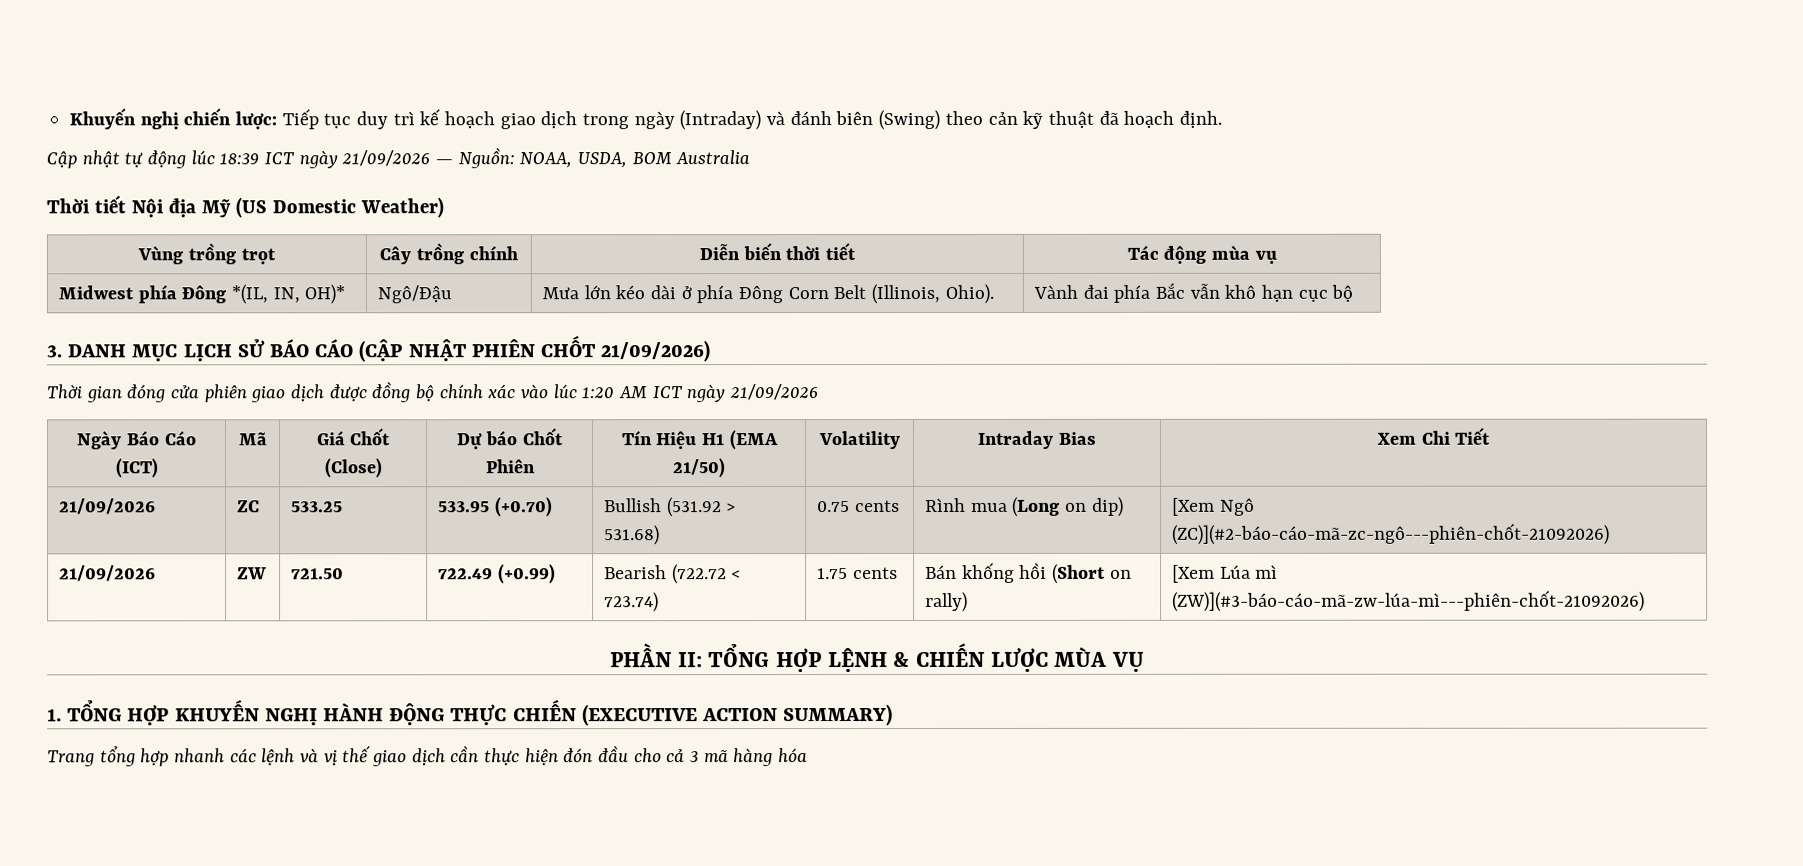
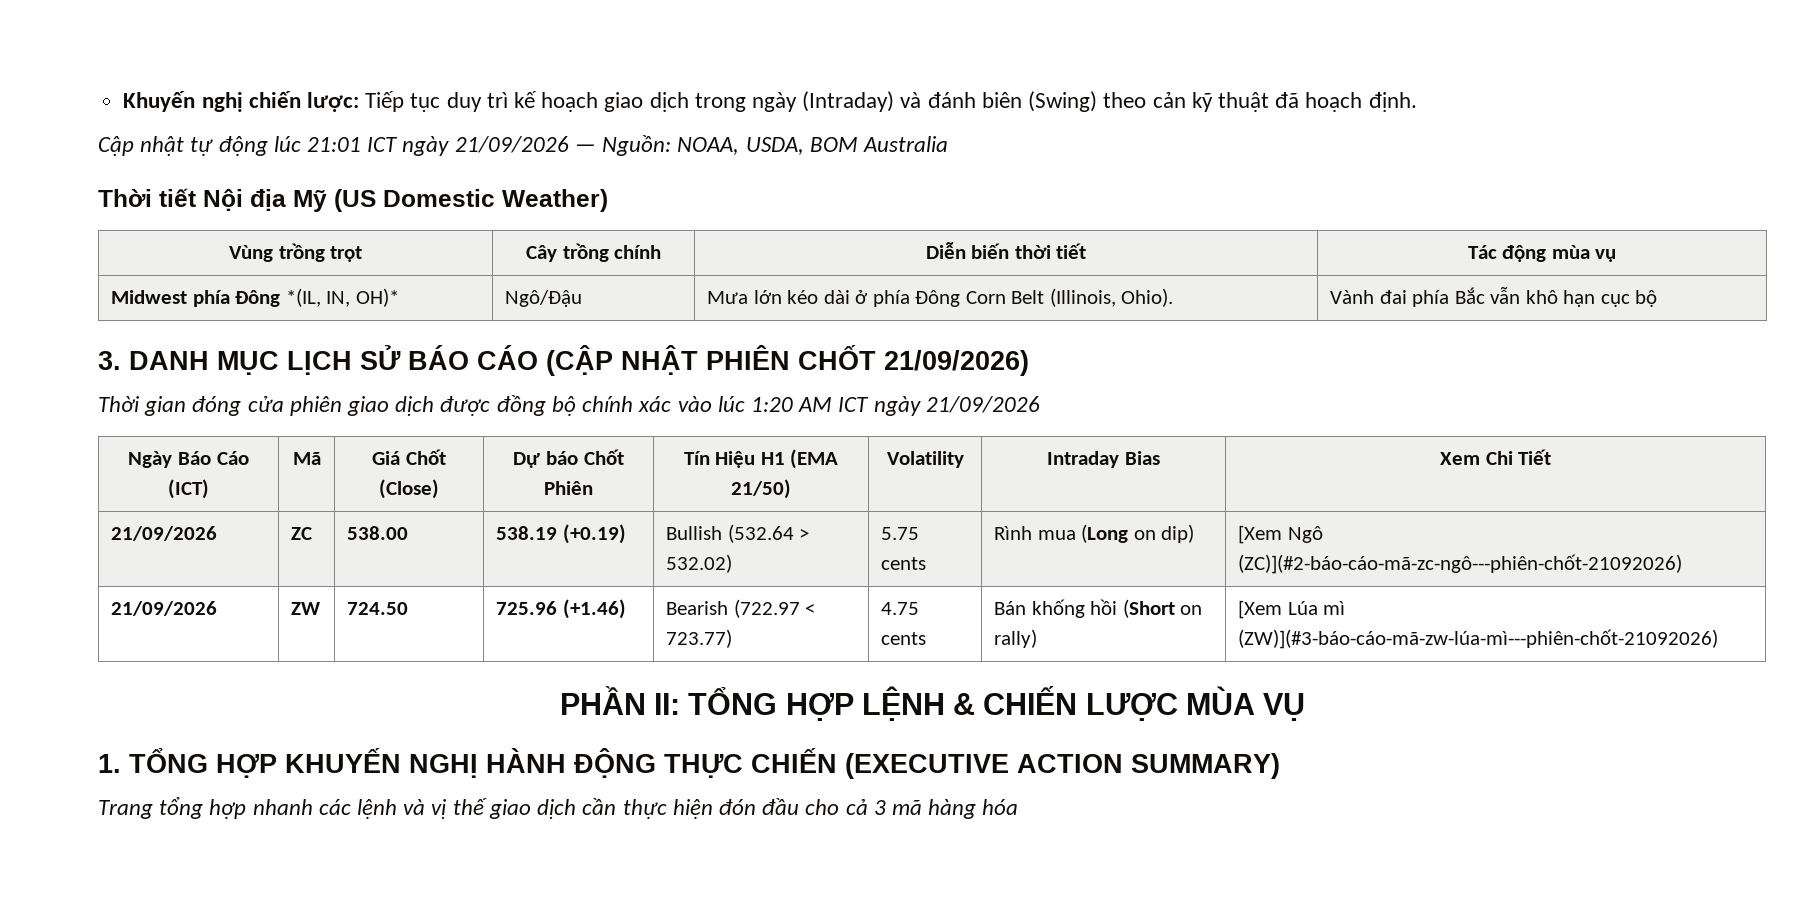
[219,153,260,165] 18:39 -> [307,137,362,152] 21:01
[290,501,343,513] [437,497,553,518] [603,497,737,518] [603,525,660,546] [816,501,850,513] 533.25 | 533.95 (+0.70) | Bullish (531.92 > 531.68) | 0.75 -> [347,526,409,540] [496,524,626,544] [666,524,810,543] [666,554,733,573] [881,527,920,540] 538.00 | 538.19 (+0.19) | Bullish (532.64 > 532.02) | 5.75
[290,568,344,580] [437,564,556,585] [603,564,742,585] [603,592,659,613] [816,568,848,580] 721.50 | 722.49 (+0.99) | Bearish (722.72 < 723.74) | 1.75 -> [347,602,409,615] [496,599,626,619] [666,599,816,618] [666,629,733,648] [881,602,920,615] 724.50 | 725.96 (+1.46) | Bearish (722.97 < 723.77) | 4.75

